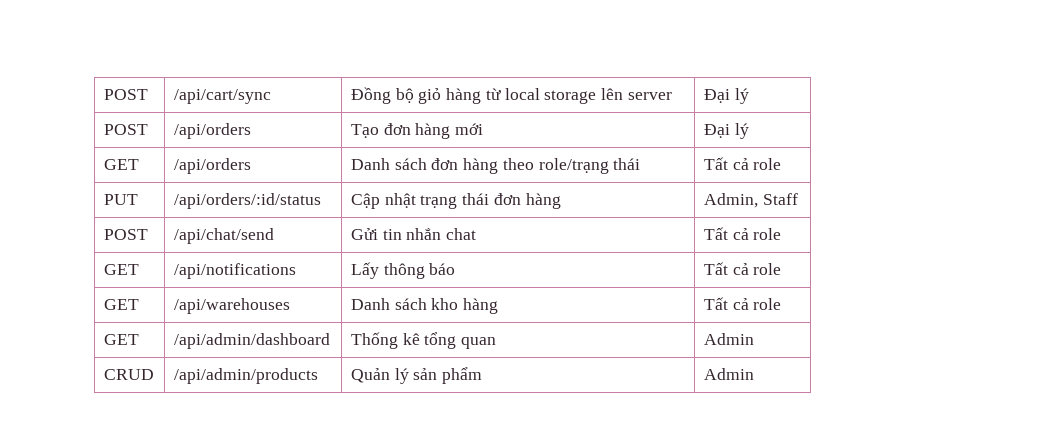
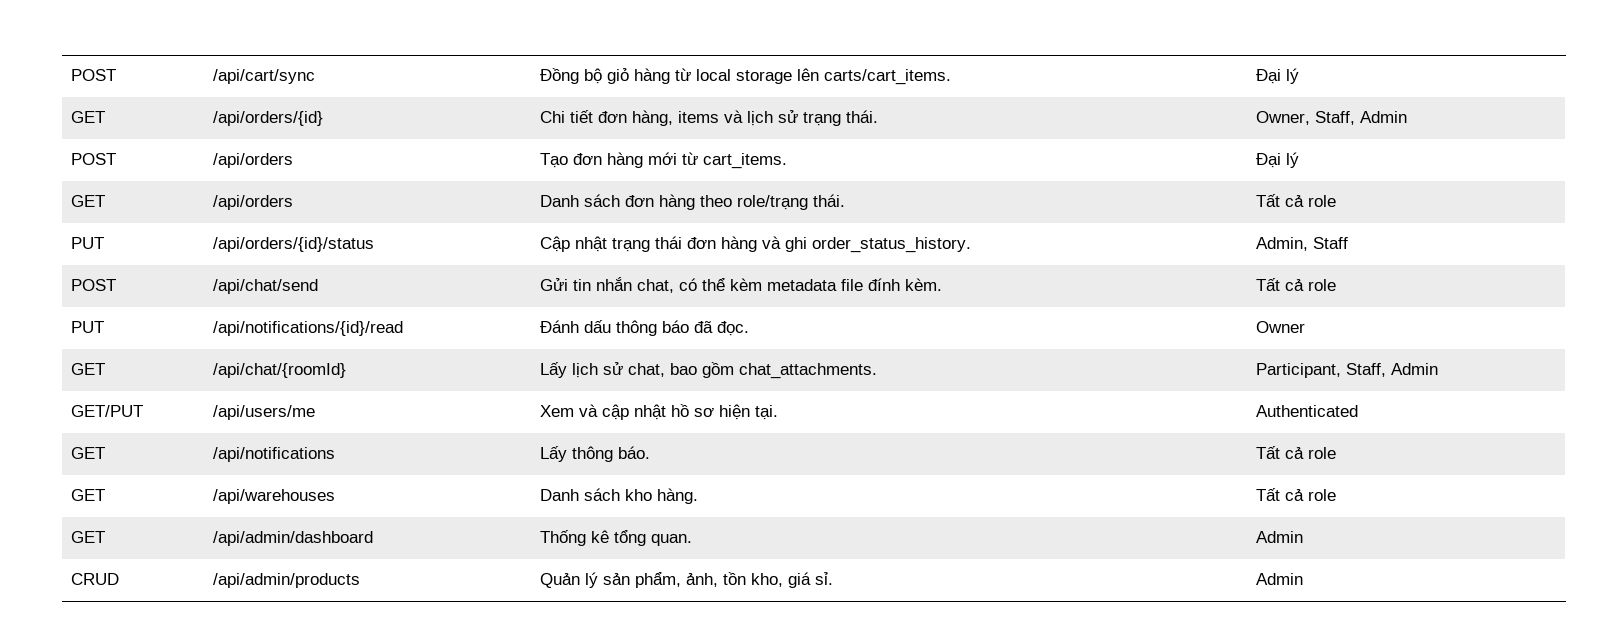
[627,92,672,100] [703,88,749,104] server | Đại lý -> [823,69,951,85] [1255,68,1299,84] [70,111,105,123] [212,111,323,126] [539,110,878,126] [1255,111,1407,125] carts/cart_items. | Đại lý // GET | /api/orders/{id} | Chi tiết đơn hàng, items và lịch sử trạng thái. | Owner, Staff, Admin
(484, 129) none -> [681,152,787,169] từ cart_items.
[613,158,641,170] [703,157,782,170] [103,194,138,205] [173,193,321,209] thái | Tất cả role // PUT | /api/orders/:id/status -> [812,194,845,207] [1255,194,1336,207] [70,237,104,249] [212,237,374,252] thái. | Tất cả role // PUT | /api/orders/{id}/status
(561, 201) none -> [761,236,971,253] và ghi order_status_history.
[446,228,477,240] [703,227,782,240] chat | Tất cả role -> [636,278,942,293] [1255,278,1336,291] [70,321,104,333] [212,321,403,336] [539,320,749,336] [1255,321,1305,333] [70,363,105,375] [212,363,346,378] [539,362,877,379] [1255,363,1438,378] [70,405,143,417] [212,405,315,420] [539,404,778,420] [1255,405,1358,417] chat, có thể kèm metadata file đính kèm. | Tất cả role // PUT | /api/notifications/{id}/read | Đánh dấu thông báo đã đọc. | Owner // GET | /api/chat/{roomId} | Lấy lịch sử chat, bao gồm chat_attachments. | Participant, Staff, Admin // GET/PUT | /api/users/me | Xem và cập nhật hồ sơ hiện tại. | Authenticated
[429,263,456,275] báo -> [617,446,650,459] báo.
[463,298,499,314] hàng -> [656,488,698,504] hàng.
[461,337,497,349] quan -> [650,534,692,546] quan.
[442,367,483,384] phẩm -> [634,572,833,588] phẩm, ảnh, tồn kho, giá sỉ.

